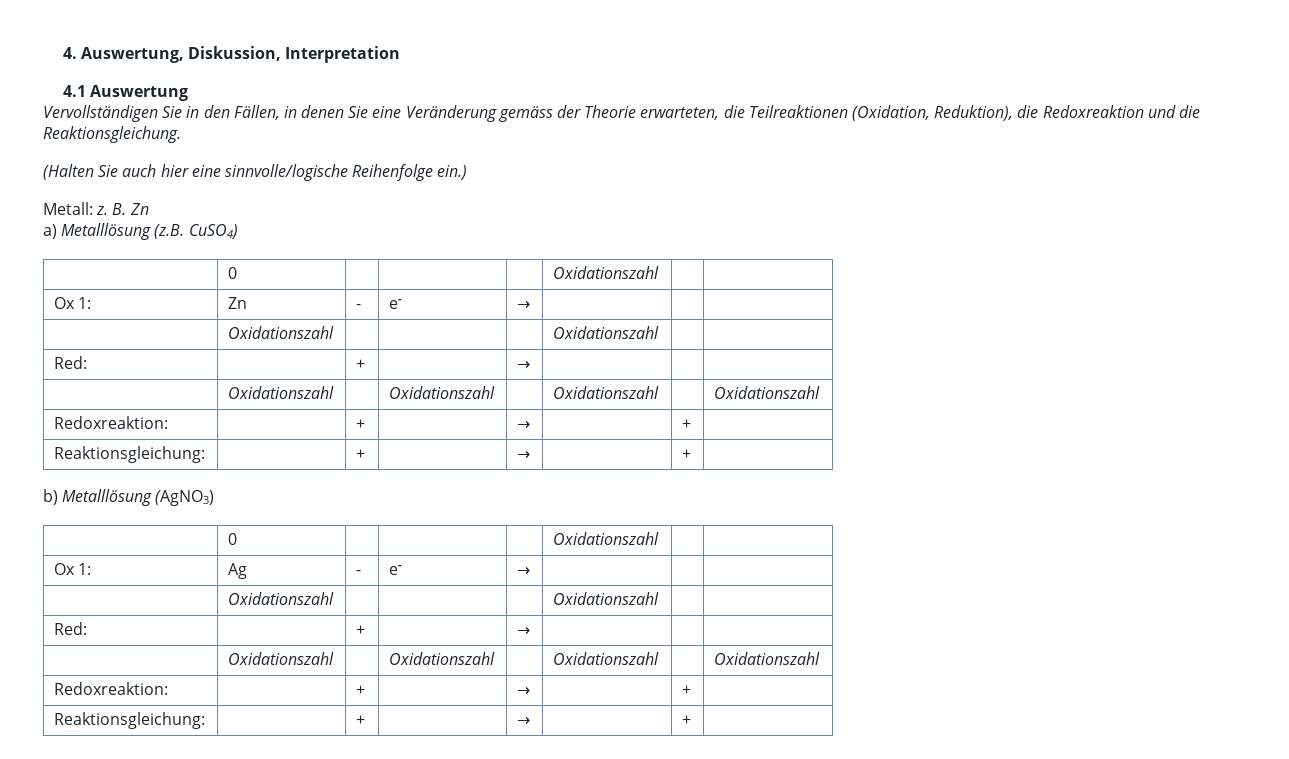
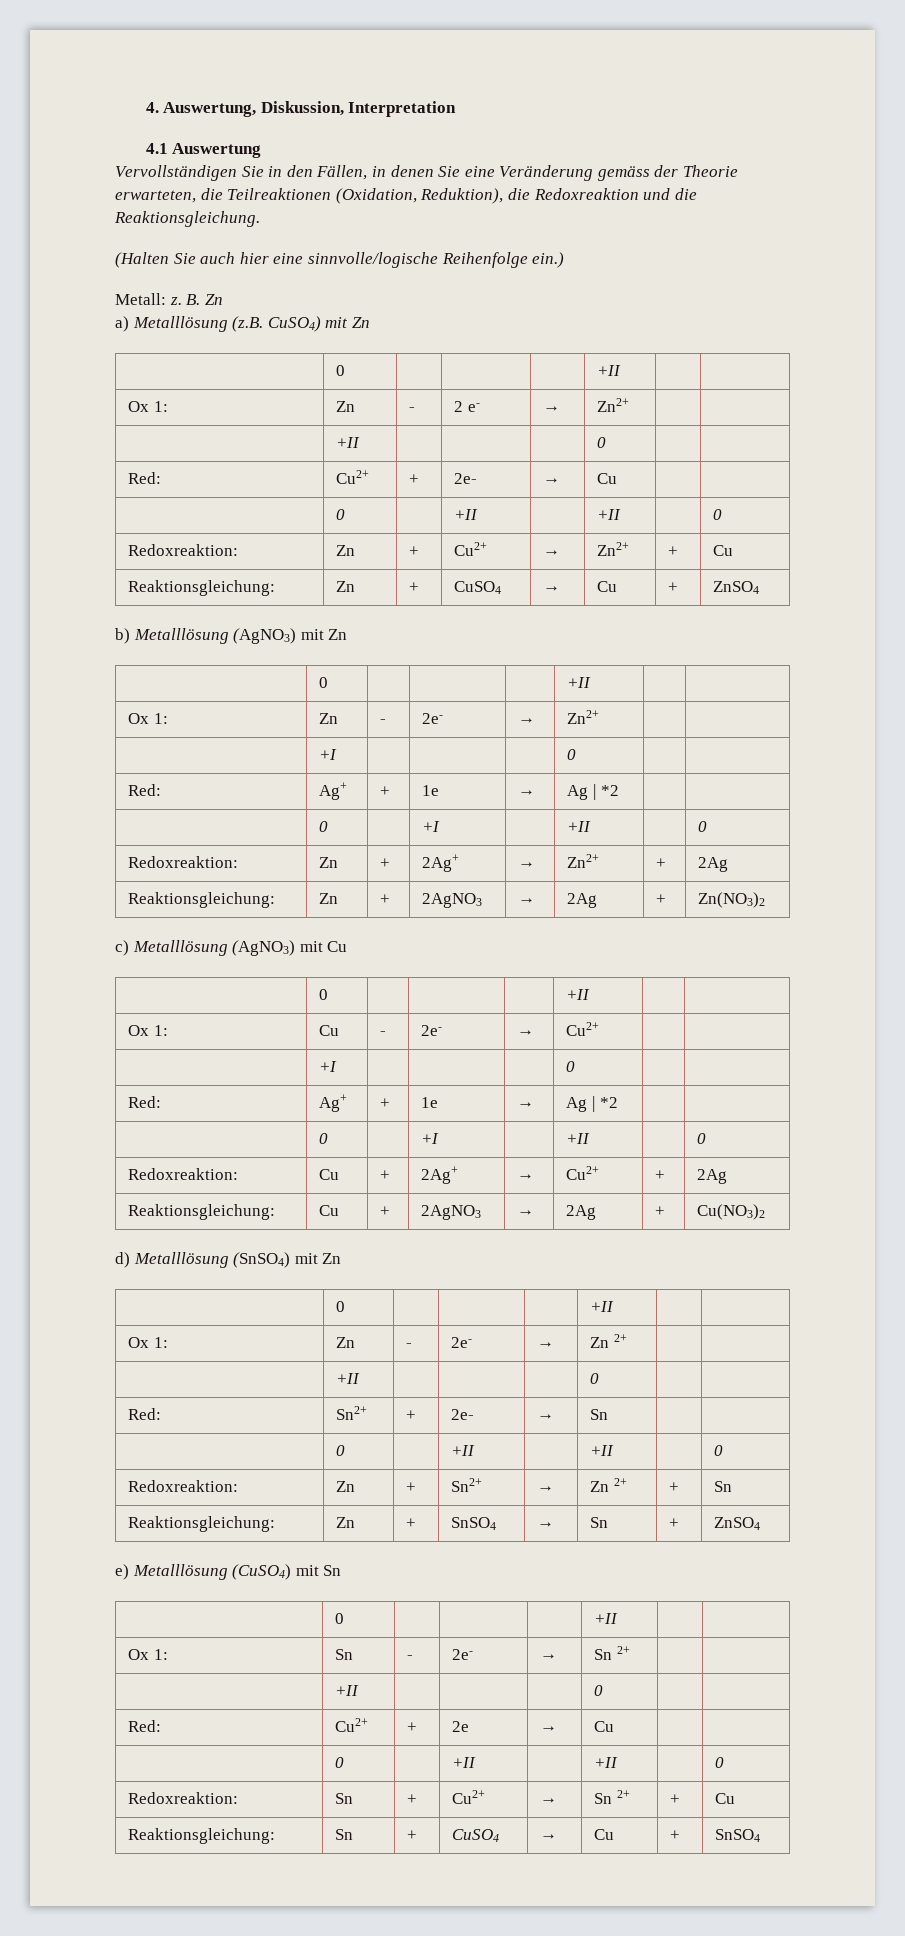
[228,267,238,279] [553,266,660,279] [54,297,92,309] [228,297,248,309] [356,304,362,309] [389,299,403,309] [517,301,531,309] [228,326,335,339] [553,326,660,339] [54,356,88,369] [356,359,366,369] [517,361,531,369] [228,386,335,399] [389,386,496,399] [553,386,660,399] [714,386,821,399] [54,416,169,429] [356,419,366,429] [517,421,531,429] [682,419,692,429] [54,446,206,463] [356,449,366,459] [517,451,531,459] [682,449,692,459] // | 0 | | | | Oxidationszahl | | // Ox 1: | Zn | - | e- | → | | | // | Oxidationszahl | | | | Oxidationszahl | | // Red: | | + | | → | | | // | Oxidationszahl | | Oxidationszahl | | Oxidationszahl | | Oxidationszahl // Redoxreaktion: | | + | | → | | + | // Reaktionsgleichung: | | + | | → | | + | -> [325,317,370,328] [336,365,346,376] [597,365,622,376] [128,401,168,412] [336,401,356,412] [409,407,416,412] [454,401,480,412] [543,406,561,412] [597,398,630,412] [336,437,361,448] [597,437,607,448] [128,472,162,484] [336,470,370,484] [409,474,420,484] [454,473,478,484] [543,478,561,484] [597,473,618,484] [336,509,346,520] [454,509,479,520] [597,509,622,520] [713,509,723,520] [128,544,239,556] [336,545,356,556] [409,546,420,556] [454,542,488,556] [543,550,561,556] [597,542,630,556] [668,546,679,556] [713,545,734,556] [128,580,276,596] [336,581,356,592] [409,582,420,592] [454,581,502,594] [543,586,561,592] [597,581,618,592] [668,582,679,592] [713,581,760,594] mit Zn // | 0 | | | | +II | | // Ox 1: | Zn | - | 2 e- | → | Zn2+ | | // | +II | | | | 0 | | // Red: | Cu2+ | + | 2e- | → | Cu | | // | 0 | | +II | | +II | | 0 // Redoxreaktion: | Zn | + | Cu2+ | → | Zn2+ | + | Cu // Reaktionsgleichung: | Zn | + | CuSO4 | → | Cu | + | ZnSO4
[228,533,238,545] [553,532,660,545] [54,563,92,575] [228,563,248,579] [356,570,362,575] [389,565,403,575] [517,567,531,575] [228,592,335,605] [553,592,660,605] [54,622,88,635] [356,625,366,635] [517,627,531,635] [228,652,335,665] [389,652,496,665] [553,652,660,665] [714,652,821,665] [54,682,169,695] [356,685,366,695] [517,687,531,695] [682,685,692,695] [54,712,206,729] [356,715,366,725] [517,717,531,725] [682,715,692,725] // | 0 | | | | Oxidationszahl | | // Ox 1: | Ag | - | e- | → | | | // | Oxidationszahl | | | | Oxidationszahl | | // Red: | | + | | → | | | // | Oxidationszahl | | Oxidationszahl | | Oxidationszahl | | Oxidationszahl // Redoxreaktion: | | + | | → | | + | // Reaktionsgleichung: | | + | | → | | + | -> [300,629,348,640] [319,677,329,688] [567,677,592,688] [128,713,168,724] [319,713,339,724] [380,719,387,724] [422,713,444,724] [518,718,536,724] [567,710,600,724] [319,749,338,760] [567,749,577,760] [128,784,162,796] [319,782,348,800] [380,786,391,796] [422,785,440,796] [518,790,536,796] [567,784,619,800] [319,821,329,832] [422,821,441,832] [567,821,592,832] [698,821,708,832] [128,856,239,868] [319,857,339,868] [380,858,391,868] [422,854,460,872] [518,862,536,868] [567,854,600,868] [656,858,667,868] [698,857,729,872] [128,892,276,908] [319,893,339,904] [380,894,391,904] [422,893,483,908] [518,898,536,904] [567,893,598,908] [656,894,667,904] [698,892,766,908] [115,940,348,956] [319,989,329,1000] [566,989,591,1000] [128,1025,168,1036] [319,1025,340,1036] [380,1031,387,1036] [421,1025,443,1036] [517,1030,535,1036] [566,1022,600,1036] [319,1061,338,1072] [566,1061,576,1072] [128,1096,162,1108] [319,1094,348,1112] [380,1098,391,1108] [421,1097,439,1108] [517,1102,535,1108] [566,1096,618,1112] [319,1133,329,1144] [421,1133,440,1144] [566,1133,591,1144] [697,1133,707,1144] [128,1168,239,1180] [319,1169,340,1180] [380,1170,391,1180] [421,1166,459,1184] [517,1174,535,1180] [566,1166,600,1180] [655,1170,666,1180] [697,1169,728,1184] [128,1204,276,1220] [319,1205,340,1216] [380,1206,391,1216] [421,1205,482,1220] [517,1210,535,1216] [566,1205,597,1220] [655,1206,666,1216] [697,1204,766,1220] [115,1252,342,1268] [336,1301,346,1312] [590,1301,615,1312] [128,1337,168,1348] [336,1337,356,1348] [406,1343,413,1348] [451,1337,473,1348] [537,1342,555,1348] [590,1334,627,1348] [336,1373,361,1384] [590,1373,600,1384] [128,1408,162,1420] [336,1406,368,1420] [406,1410,417,1420] [451,1409,475,1420] [537,1414,555,1420] [590,1409,609,1420] [336,1445,346,1456] [451,1445,476,1456] [590,1445,615,1456] [714,1445,724,1456] [128,1480,239,1492] [336,1481,356,1492] [406,1482,417,1492] [451,1478,483,1492] [537,1486,555,1492] [590,1478,627,1492] [669,1482,680,1492] [714,1481,733,1492] [128,1516,276,1532] [336,1517,356,1528] [406,1518,417,1528] [451,1517,497,1530] [537,1522,555,1528] [590,1517,609,1528] [669,1518,680,1528] [714,1517,761,1530] [115,1564,342,1580] [335,1613,345,1624] [594,1613,619,1624] [128,1649,168,1660] [335,1649,354,1660] [407,1655,414,1660] [452,1649,474,1660] [540,1654,558,1660] [594,1646,630,1660] [335,1685,360,1696] [594,1685,604,1696] [128,1720,162,1732] [335,1718,369,1732] [407,1722,418,1732] [452,1721,470,1732] [540,1726,558,1732] [594,1721,615,1732] [335,1757,345,1768] [452,1757,477,1768] [594,1757,619,1768] [715,1757,725,1768] [128,1792,239,1804] [335,1793,354,1804] [407,1794,418,1804] [452,1790,486,1804] [540,1798,558,1804] [594,1790,630,1804] [670,1794,681,1804] [715,1793,736,1804] [128,1828,276,1844] [335,1829,354,1840] [407,1830,418,1840] [452,1829,500,1842] [540,1834,558,1840] [594,1829,615,1840] [670,1830,681,1840] [715,1829,761,1842] mit Zn // | 0 | | | | +II | | // Ox 1: | Zn | - | 2e- | → | Zn2+ | | // | +I | | | | 0 | | // Red: | Ag+ | + | 1e | → | Ag | *2 | | // | 0 | | +I | | +II | | 0 // Redoxreaktion: | Zn | + | 2Ag+ | → | Zn2+ | + | 2Ag // Reaktionsgleichung: | Zn | + | 2AgNO3 | → | 2Ag | + | Zn(NO3)2 // c) Metalllösung (AgNO3) mit Cu // | 0 | | | | +II | | // Ox 1: | Cu | - | 2e- | → | Cu2+ | | // | +I | | | | 0 | | // Red: | Ag+ | + | 1e | → | Ag | *2 | | // | 0 | | +I | | +II | | 0 // Redoxreaktion: | Cu | + | 2Ag+ | → | Cu2+ | + | 2Ag // Reaktionsgleichung: | Cu | + | 2AgNO3 | → | 2Ag | + | Cu(NO3)2 // d) Metalllösung (SnSO4) mit Zn // | 0 | | | | +II | | // Ox 1: | Zn | - | 2e- | → | Zn 2+ | | // | +II | | | | 0 | | // Red: | Sn2+ | + | 2e- | → | Sn | | // | 0 | | +II | | +II | | 0 // Redoxreaktion: | Zn | + | Sn2+ | → | Zn 2+ | + | Sn // Reaktionsgleichung: | Zn | + | SnSO4 | → | Sn | + | ZnSO4 // e) Metalllösung (CuSO4) mit Sn // | 0 | | | | +II | | // Ox 1: | Sn | - | 2e- | → | Sn 2+ | | // | +II | | | | 0 | | // Red: | Cu2+ | + | 2e | → | Cu | | // | 0 | | +II | | +II | | 0 // Redoxreaktion: | Sn | + | Cu2+ | → | Sn 2+ | + | Cu // Reaktionsgleichung: | Sn | + | CuSO4 | → | Cu | + | SnSO4

